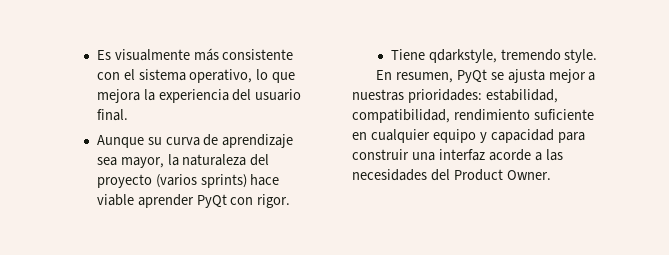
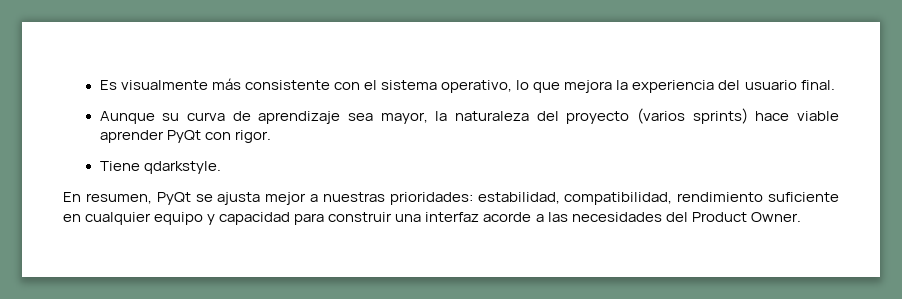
[428,49,598,63] qdarkstyle, tremendo style. -> [143,161,221,174] qdarkstyle.

